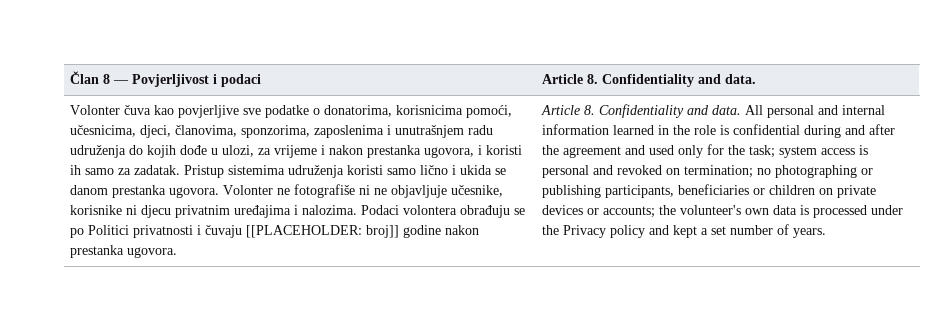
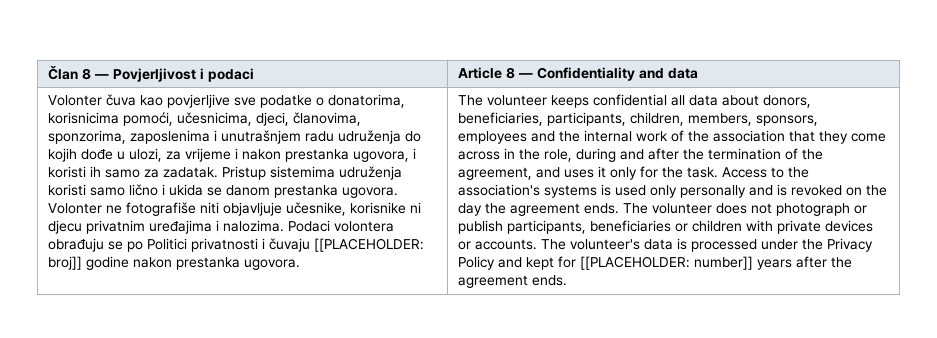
[587,74,757,87] 8. Confidentiality and data. -> [505,67,698,81] 8 — Confidentiality and data
[359,185,388,195] ni ne -> [199,202,219,214] niti
[541,104,886,118] [542,124,896,138] [542,144,869,158] [542,165,874,178] [542,185,602,198] Article 8. Confidentiality and data. All personal and internal information learned in the role is confidential during and after the agreement and used only for the task; system access is personal and revoked on termination; no photographing or publishing -> [457,94,811,108] [457,112,818,126] [457,130,886,144] [457,148,823,162] [457,166,809,180] [457,184,887,198] [457,203,867,216] [457,220,503,234] The volunteer keeps confidential all data about donors, beneficiaries, participants, children, members, sponsors, employees and the internal work of the association that they come across in the role, during and after the termination of the agreement, and uses it only for the task. Access to the association's systems is used only personally and is revoked on the day the agreement ends. The volunteer does not photograph or publish
[819,188,834,195] on -> [745,220,773,232] with
[603,205,770,218] accounts; the volunteer's own -> [474,239,640,250] accounts. The volunteer's
[610,225,646,238] policy -> [457,256,495,270] Policy
[701,224,827,238] a set number of years. -> [557,256,852,270] [457,275,567,288] for [[PLACEHOLDER: number]] years after the agreement ends.

